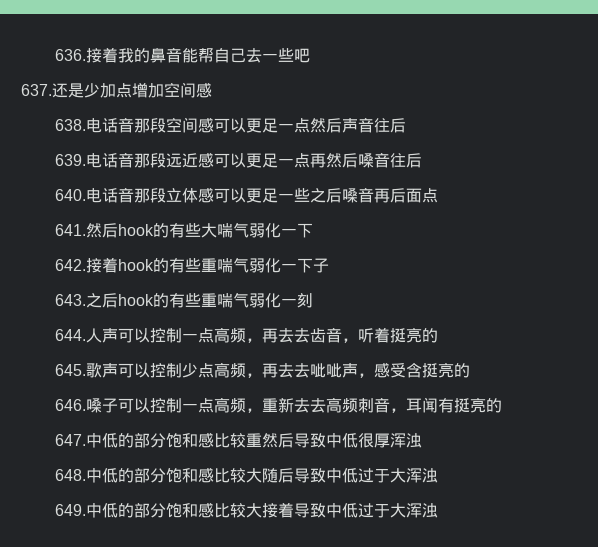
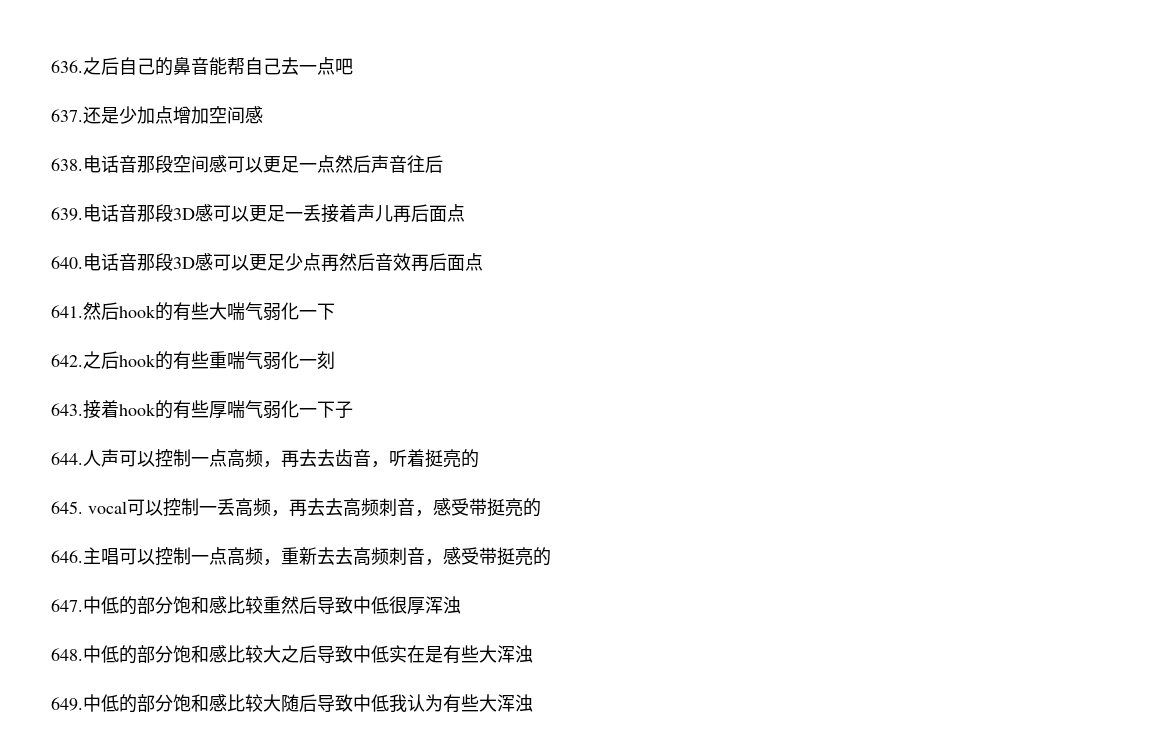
[86,47,135,63] 接着我 -> [83,57,155,75] 之后自己
[278,48,295,62] 些 -> [317,57,335,75] 点
[166,152,423,168] 远近感可以更足一点再然后嗓音往后 -> [173,204,465,223] 3D感可以更足一丢接着声儿再后面点
[166,187,375,203] 立体感可以更足一些之后嗓音 -> [173,253,411,272] 3D感可以更足少点再然后音效
[86,257,330,273] [55,294,87,306] 接着hook的有些重喘气弱化一下子 // 643. -> (83, 360) none
(314, 300) none -> [51,400,353,419] // 643.接着hook的有些厚喘气弱化一下子
[86,362,423,378] 歌声可以控制少点高频，再去去呲呲声，感受含 -> [88,498,487,517] vocal可以控制一丢高频，再去去高频刺音，感受带
[86,398,119,413] 嗓子 -> [83,547,119,565] 主唱
[406,397,455,413] 耳闻有 -> [443,547,497,565] 感受带
[262,468,391,483] 随后导致中低过于 -> [281,645,479,664] 之后导致中低实在是有些
[262,502,391,518] 接着导致中低过于 -> [281,694,479,713] 随后导致中低我认为有些

